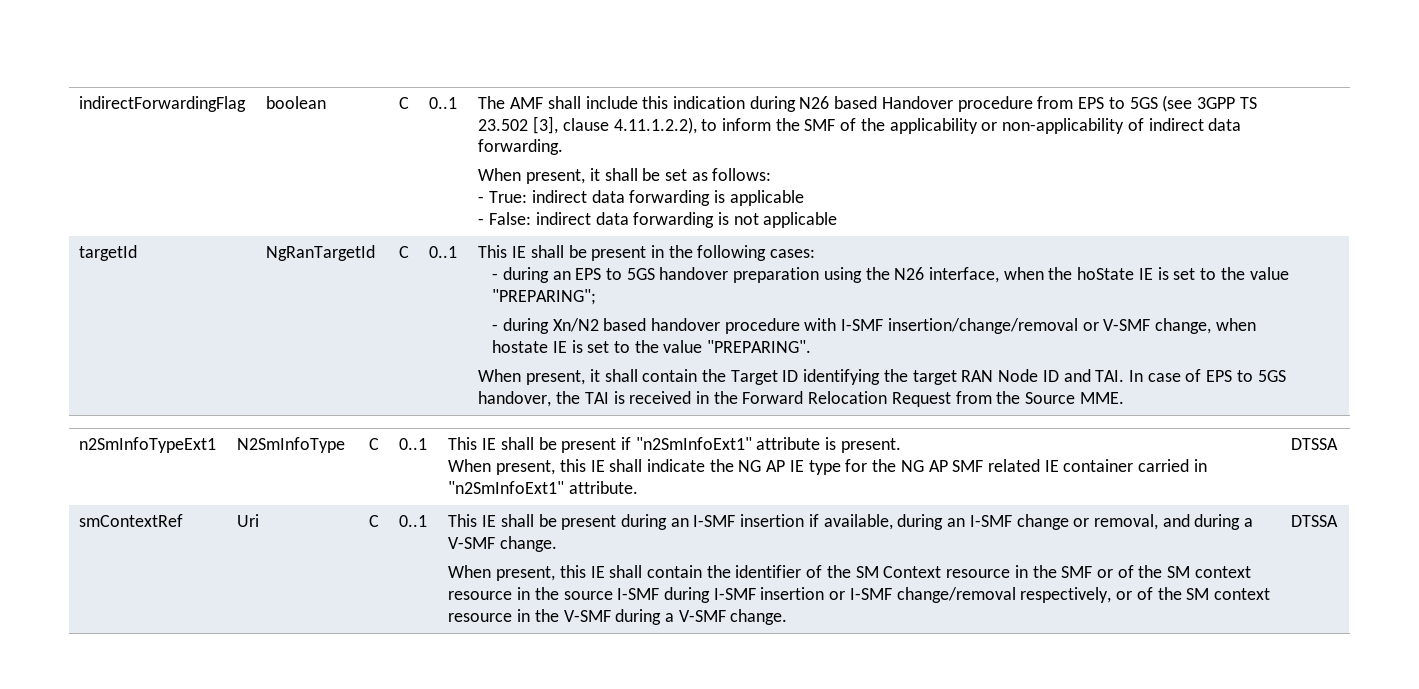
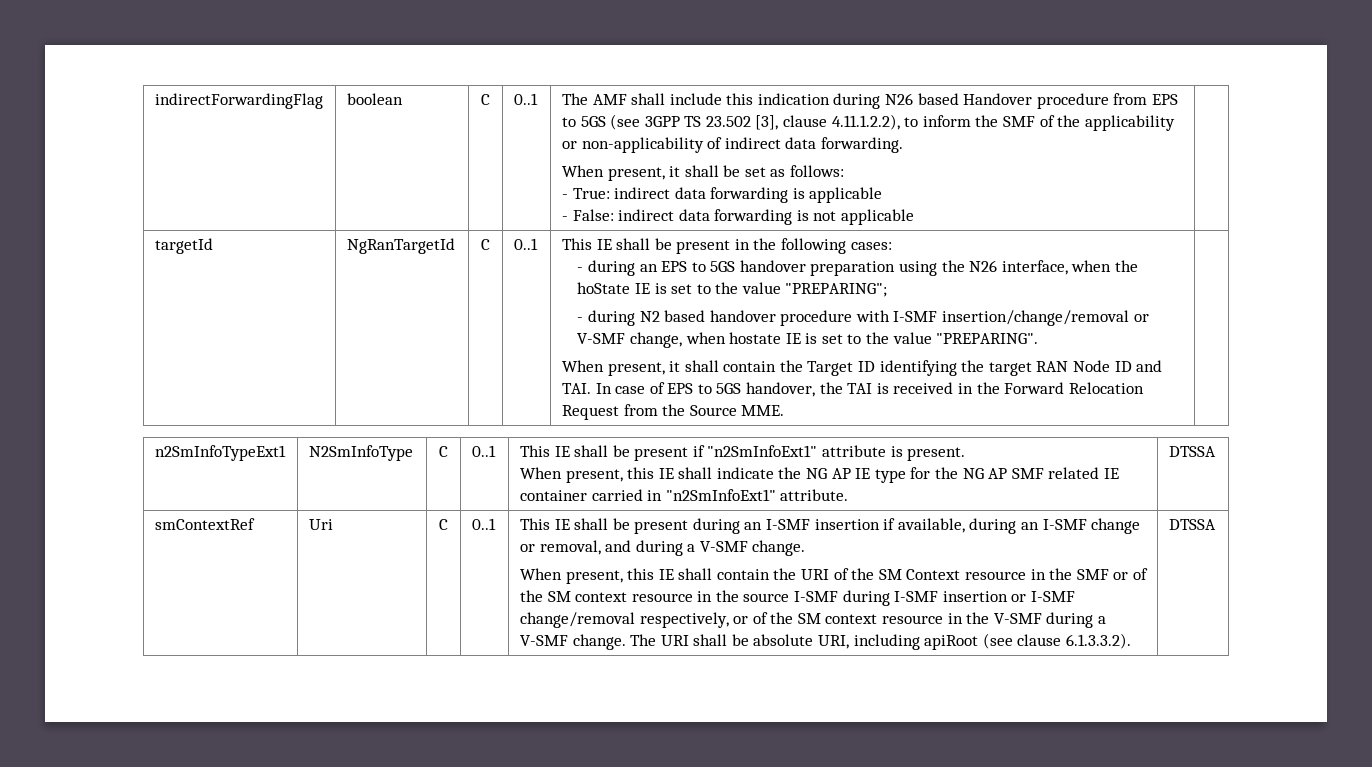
[552,318,599,332] Xn/N2 -> [639,311,660,322] N2
[735,565,802,578] identifier -> [801,569,830,580] URI
(788, 617) none -> [630,633,1131,650] The URI shall be absolute URI, including apiRoot (see clause 6.1.3.3.2).

